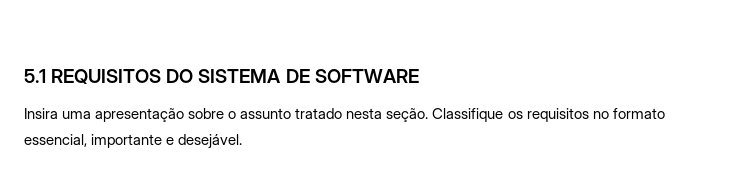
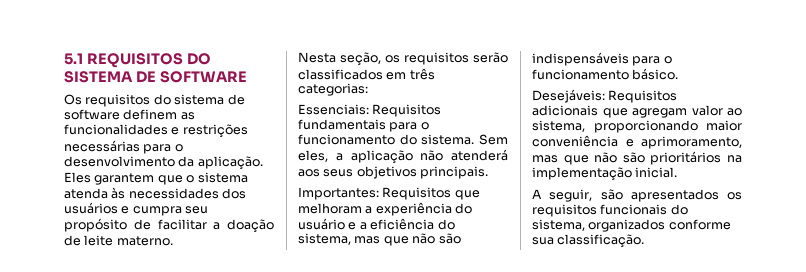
[24,108,665,122] [24,134,243,149] Insira uma apresentação sobre o assunto tratado nesta seção. Classifique os requisitos no formato essencial, importante e desejável. -> [64,94,245,107] [64,109,195,120] [64,124,248,138] [64,140,183,154] [64,156,263,170] [64,172,248,185] [64,187,247,199] [64,202,209,216] [64,218,274,233] [64,235,173,246] [298,52,508,66] [298,68,435,80] [298,83,368,96] [298,104,442,117] [298,119,429,132] [298,134,508,145] [298,149,508,164] [298,166,489,179] [298,187,480,200] [298,202,473,216] [298,218,455,230] [298,233,461,246] [532,52,672,66] [532,68,679,80] [532,89,678,103] [532,105,742,118] [532,120,742,133] [532,135,742,149] [532,151,742,165] [532,167,678,181] [532,189,742,202] [532,204,688,217] [532,219,731,232] [532,234,645,248] Os requisitos do sistema de software definem as funcionalidades e restrições necessárias para o desenvolvimento da aplicação. Eles garantem que o sistema atenda às necessidades dos usuários e cumpra seu propósito de facilitar a doação de leite materno. // Nesta seção, os requisitos serão classificados em três categorias: // Essenciais: Requisitos fundamentais para o funcionamento do sistema. Sem eles, a aplicação não atenderá aos seus objetivos principais. // Importantes: Requisitos que melhoram a experiência do usuário e a eficiência do sistema, mas que não são indispensáveis para o funcionamento básico. // Desejáveis: Requisitos adicionais que agregam valor ao sistema, proporcionando maior conveniência e aprimoramento, mas que não são prioritários na implementação inicial. // A seguir, são apresentados os requisitos funcionais do sistema, organizados conforme sua classificação.

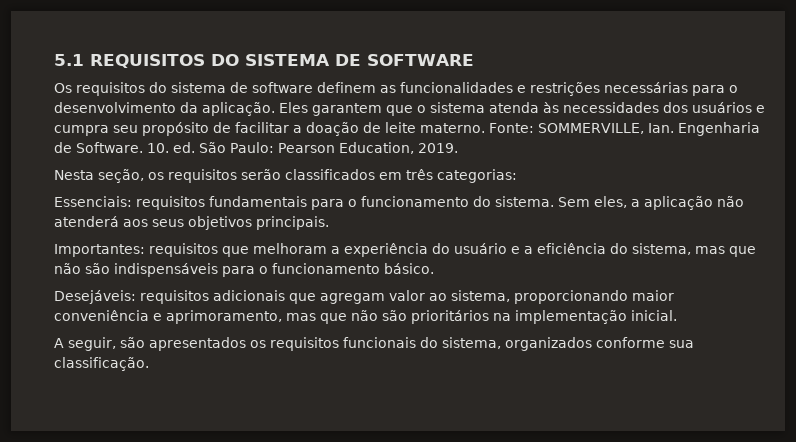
(173, 241) none -> [489,122,760,136] [54,142,458,154] Fonte: SOMMERVILLE, Ian. Engenharia de Software. 10. ed. São Paulo: Pearson Education, 2019.
[372,104,442,117] Requisitos -> [136,196,205,210] requisitos
[382,187,452,200] Requisitos -> [149,243,218,257] requisitos
[608,90,678,103] Requisitos -> [140,290,209,304] requisitos

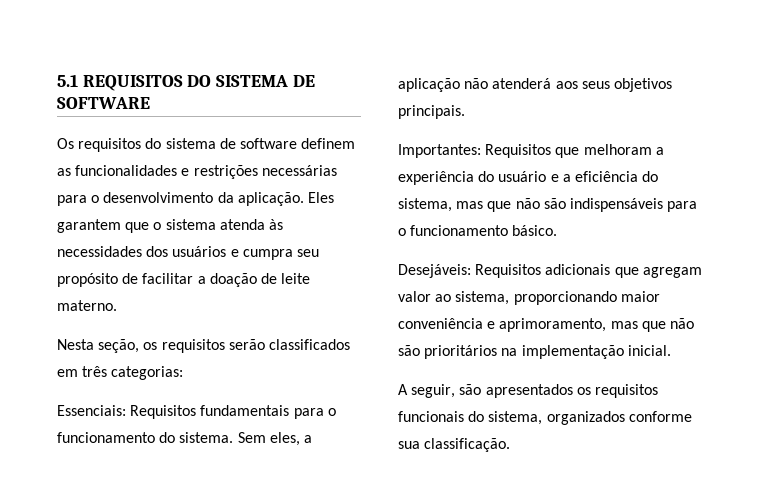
[489,122,760,136] [54,142,458,154] Fonte: SOMMERVILLE, Ian. Engenharia de Software. 10. ed. São Paulo: Pearson Education, 2019. -> (117, 305) none
[136,196,205,210] requisitos -> [130,405,197,419] Requisitos
[149,243,218,257] requisitos -> [485,144,552,158] Requisitos
[140,290,209,304] requisitos -> [475,264,542,278] Requisitos

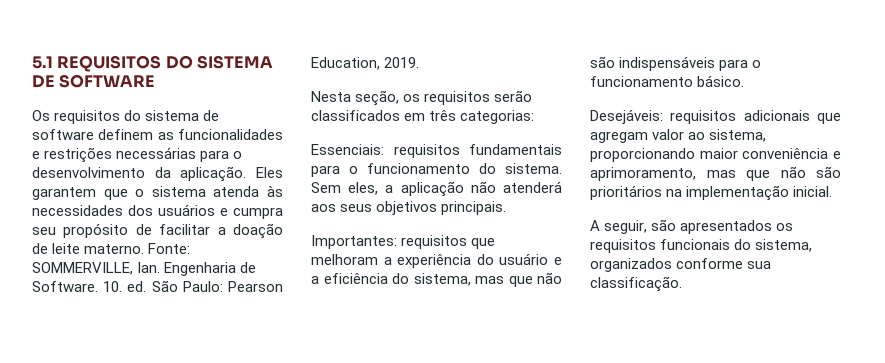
(117, 305) none -> [148,243,191,254] [32,262,257,276] [32,280,283,292] [311,57,420,70] Fonte: SOMMERVILLE, Ian. Engenharia de Software. 10. ed. São Paulo: Pearson Education, 2019.
[130,405,197,419] Requisitos -> [393,144,460,158] requisitos
[485,144,552,158] Requisitos -> [401,235,468,249] requisitos
[475,264,542,278] Requisitos -> [670,110,737,124] requisitos

